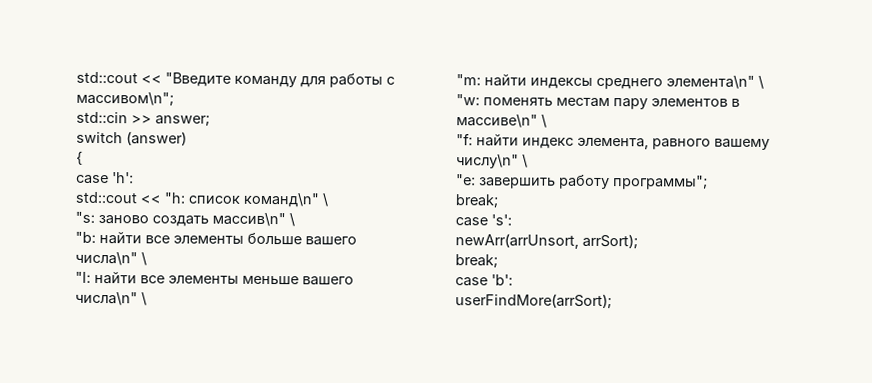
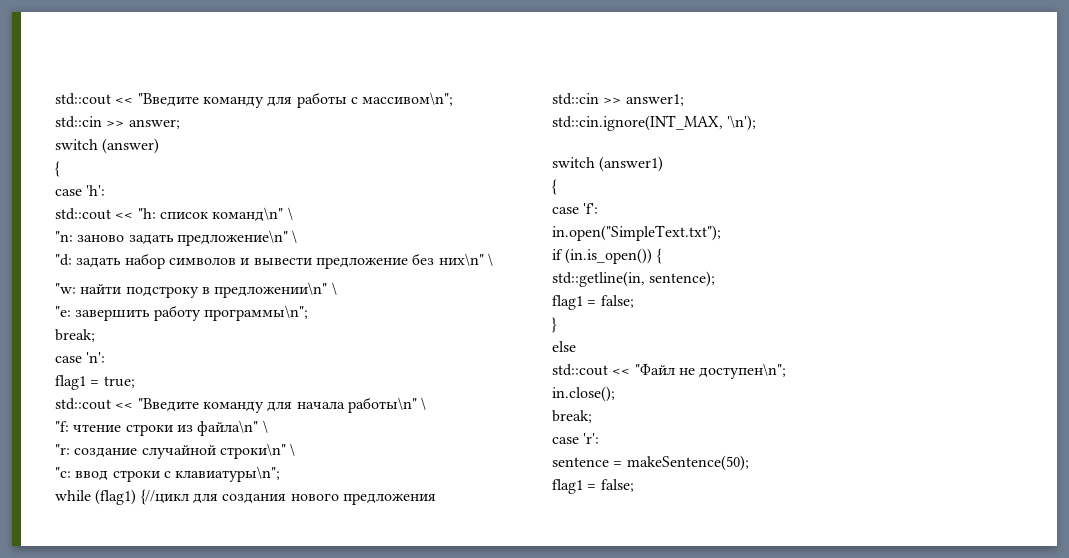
[75,211,295,227] [75,231,357,246] [75,251,147,266] [75,270,354,286] [75,291,147,306] [456,73,764,90] [456,94,740,110] [456,114,547,128] [456,133,770,150] [456,154,519,169] "s: заново создать массив\n" \ // "b: найти все элементы больше вашего числа\n" \ // "l: найти все элементы меньше вашего числа\n" \ // "m: найти индексы среднего элемента\n" \ // "w: поменять местам пару элементов в массиве\n" \ // "f: найти индекс элемента, равного вашему числу\n" -> [55,230,298,246] [55,253,493,269] [55,282,328,298] "n: заново задать предложение\n" \ // "d: задать набор символов и вывести предложение без них\n" \ // "w: найти подстроку в предложении\n"
[613,175,708,190] [455,194,498,209] [455,214,512,227] [455,233,638,250] [455,254,498,269] [455,274,513,287] [455,293,612,310] программы"; // break; // case 's': // newArr(arrUnsort, arrSort); // break; // case 'b': // userFindMore(arrSort); -> [203,305,308,321] [55,329,95,342] [55,352,106,363] [55,375,135,390] [55,397,427,413] [55,420,268,436] [55,443,296,459] [55,466,281,482] [55,489,436,505] [552,93,684,106] [552,115,757,131] [552,156,664,172] [552,179,557,195] [552,203,599,214] [552,225,721,241] [552,248,662,264] [552,271,716,287] [552,295,634,310] [552,317,557,333] [552,341,576,352] [552,363,787,379] [552,386,615,402] [552,410,592,423] [552,433,600,444] [552,455,749,471] [552,479,634,494] программы\n"; // break; // case 'n': // flag1 = true; // std::cout << "Введите команду для начала работы\n" \ // "f: чтение строки из файла\n" \ // "r: создание случайной строки\n" \ // "c: ввод строки с клавиатуры\n"; // while (flag1) {//цикл для создания нового предложения // std::cin >> answer1; // std::cin.ignore(INT_MAX, '\n'); // switch (answer1) // { // case 'f': // in.open("SimpleText.txt"); // if (in.is_open()) { // std::getline(in, sentence); // flag1 = false; // } // else // std::cout << "Файл не доступен\n"; // in.close(); // break; // case 'r': // sentence = makeSentence(50); // flag1 = false;

